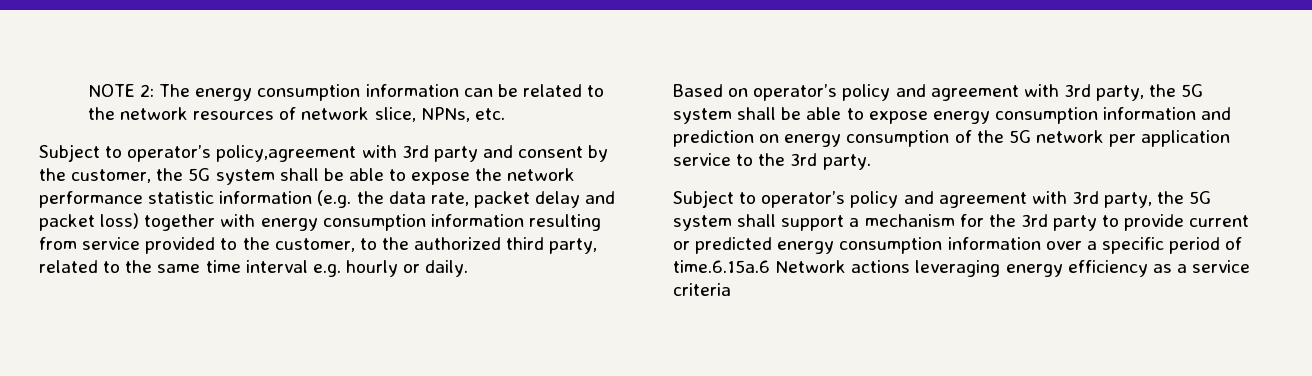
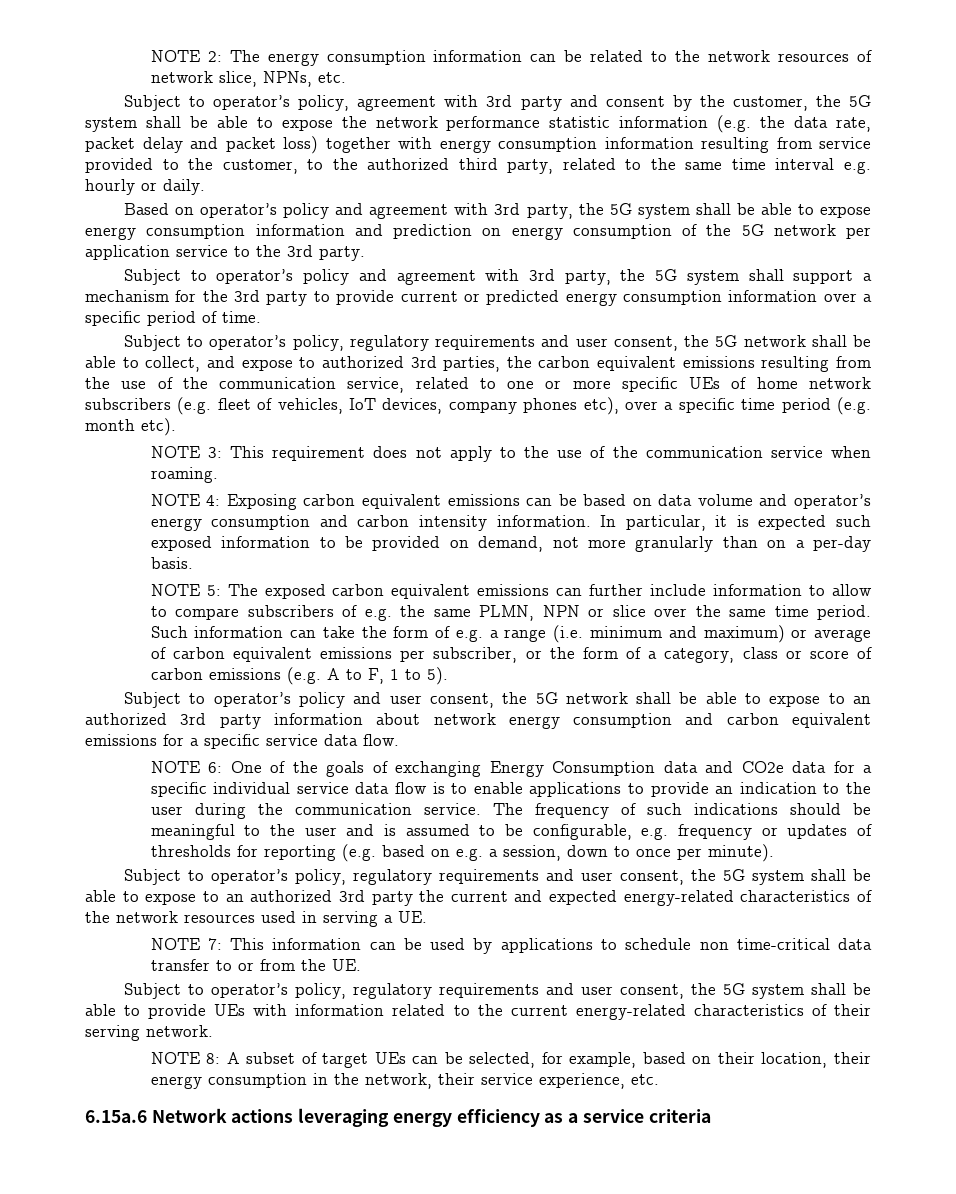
[216,145,357,162] policy,agreement -> [298,95,437,111] policy, agreement
[673,260,770,273] time.6.15a.6 -> [222,311,261,323] [124,335,871,351] [85,356,871,372] [85,377,871,393] [85,397,871,415] [85,418,176,436] [150,446,871,462] [150,467,218,483] [150,494,872,510] [150,515,871,531] [150,536,872,552] [150,557,193,569] [150,584,873,599] [150,605,871,621] [150,625,872,643] [150,647,872,663] [150,667,448,685] [124,692,872,708] [85,713,871,729] [85,734,399,749] [150,761,873,777] [150,782,872,797] [150,803,871,819] [150,824,873,840] [150,844,774,862] [124,869,872,885] [85,890,872,906] [85,911,427,927] [150,938,872,954] [150,959,361,971] [124,983,872,999] [85,1004,872,1020] [85,1025,213,1041] [150,1052,872,1068] [150,1073,659,1089] [85,1110,147,1123] time. // Subject to operator’s policy, regulatory requirements and user consent, the 5G network shall be able to collect, and expose to authorized 3rd parties, the carbon equivalent emissions resulting from the use of the communication service, related to one or more specific UEs of home network subscribers (e.g. fleet of vehicles, IoT devices, company phones etc), over a specific time period (e.g. month etc). // NOTE 3: This requirement does not apply to the use of the communication service when roaming. // NOTE 4: Exposing carbon equivalent emissions can be based on data volume and operator’s energy consumption and carbon intensity information. In particular, it is expected such exposed information to be provided on demand, not more granularly than on a per-day basis. // NOTE 5: The exposed carbon equivalent emissions can further include information to allow to compare subscribers of e.g. the same PLMN, NPN or slice over the same time period. Such information can take the form of e.g. a range (i.e. minimum and maximum) or average of carbon equivalent emissions per subscriber, or the form of a category, class or score of carbon emissions (e.g. A to F, 1 to 5). // Subject to operator’s policy and user consent, the 5G network shall be able to expose to an authorized 3rd party information about network energy consumption and carbon equivalent emissions for a specific service data flow. // NOTE 6: One of the goals of exchanging Energy Consumption data and CO2e data for a specific individual service data flow is to enable applications to provide an indication to the user during the communication service. The frequency of such indications should be meaningful to the user and is assumed to be configurable, e.g. frequency or updates of thresholds for reporting (e.g. based on e.g. a session, down to once per minute). // Subject to operator’s policy, regulatory requirements and user consent, the 5G system shall be able to expose to an authorized 3rd party the current and expected energy-related characteristics of the network resources used in serving a UE. // NOTE 7: This information can be used by applications to schedule non time-critical data transfer to or from the UE. // Subject to operator’s policy, regulatory requirements and user consent, the 5G system shall be able to provide UEs with information related to the current energy-related characteristics of their serving network. // NOTE 8: A subset of target UEs can be selected, for example, based on their location, their energy consumption in the network, their service experience, etc. // 6.15a.6

